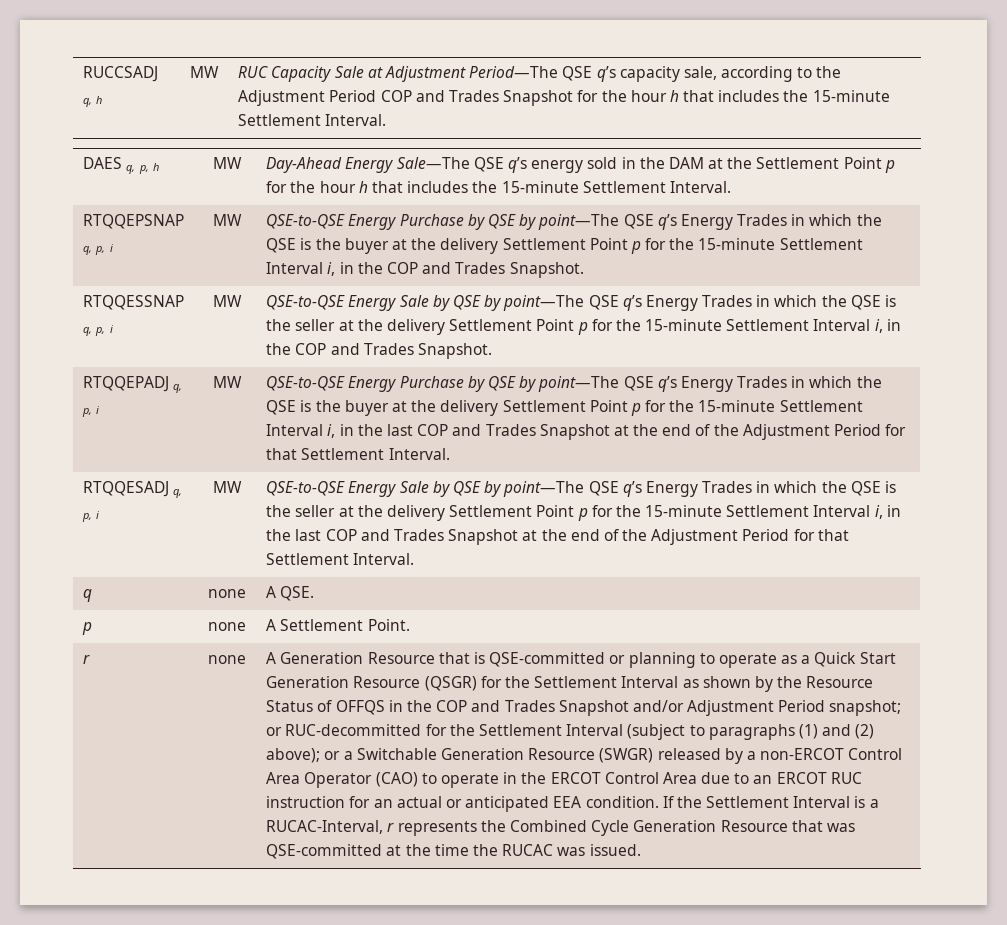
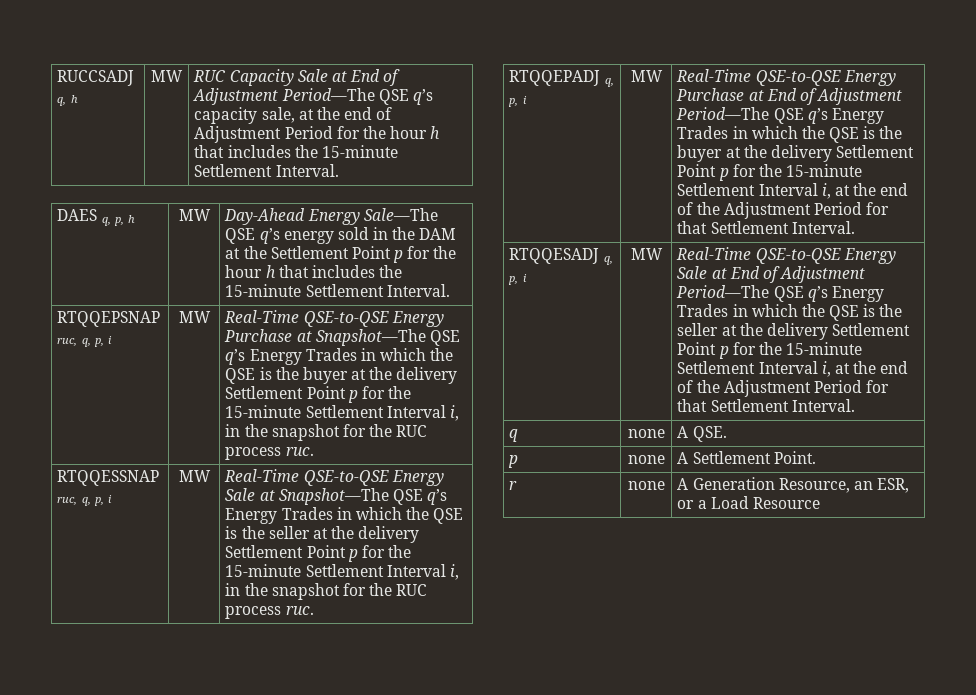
(383, 72) none -> [350,69,401,86] End of
[721,66,842,82] [238,90,574,106] according to the Adjustment Period COP and Trades Snapshot -> [298,107,393,120] [194,126,333,143] at the end of Adjustment Period
[83,244,113,255] [213,214,242,226] [266,214,620,230] q, p, i | MW | QSE-to-QSE Energy Purchase by QSE by point—The -> [57,336,112,347] [178,311,211,323] [224,310,444,327] [224,329,426,346] ruc, q, p, i | MW | Real-Time QSE-to-QSE Energy Purchase at Snapshot—The
[386,262,584,278] COP and Trades Snapshot. -> [271,424,428,441] [225,447,314,460] snapshot for the RUC process ruc.
[83,325,113,336] [213,295,242,307] [266,295,585,311] q, p, i | MW | QSE-to-QSE Energy Sale by QSE by point—The -> [57,495,112,506] [178,470,211,482] [224,469,444,486] [225,488,389,505] ruc, q, p, i | MW | Real-Time QSE-to-QSE Energy Sale at Snapshot—The
[295,343,492,359] COP and Trades Snapshot. -> [271,583,428,600] [225,606,314,619] snapshot for the RUC process ruc.
[266,376,620,392] QSE-to-QSE Energy Purchase by QSE by point—The -> [676,69,896,86] [676,88,903,105] [676,107,770,120] Real-Time QSE-to-QSE Energy Purchase at End of Adjustment Period—The
[339,424,610,440] in the last COP and Trades Snapshot -> (831, 191) none
[266,481,585,497] QSE-to-QSE Energy Sale by QSE by point—The -> [676,247,896,264] [677,266,866,283] [676,285,770,298] Real-Time QSE-to-QSE Energy Sale at End of Adjustment Period—The
[886,505,901,517] [266,529,519,545] in the last COP and Trades Snapshot -> (831, 369) none
[367,652,896,668] [266,676,874,692] [266,700,902,716] [266,724,875,740] [266,748,903,764] [266,772,862,788] [266,796,879,812] [266,820,855,836] [266,844,641,859] Resource that is QSE-committed or planning to operate as a Quick Start Generation Resource (QSGR) for the Settlement Interval as shown by the Resource Status of OFFQS in the COP and Trades Snapshot and/or Adjustment Period snapshot; or RUC-decommitted for the Settlement Interval (subject to paragraphs (1) and (2) above); or a Switchable Generation Resource (SWGR) released by a non-ERCOT Control Area Operator (CAO) to operate in the ERCOT Control Area due to an ERCOT RUC instruction for an actual or anticipated EEA condition. If the Settlement Interval is a RUCAC-Interval, r represents the Combined Cycle Generation Resource that was QSE-committed at the time the RUCAC was issued. -> [778,478,910,493] [677,496,820,509] Resource, an ESR, or a Load Resource

